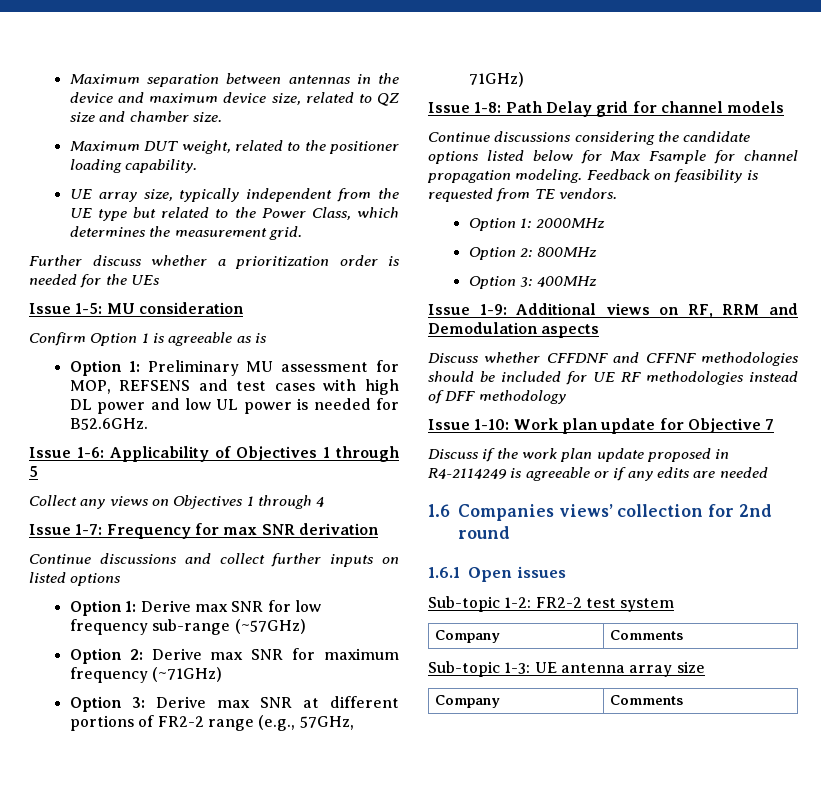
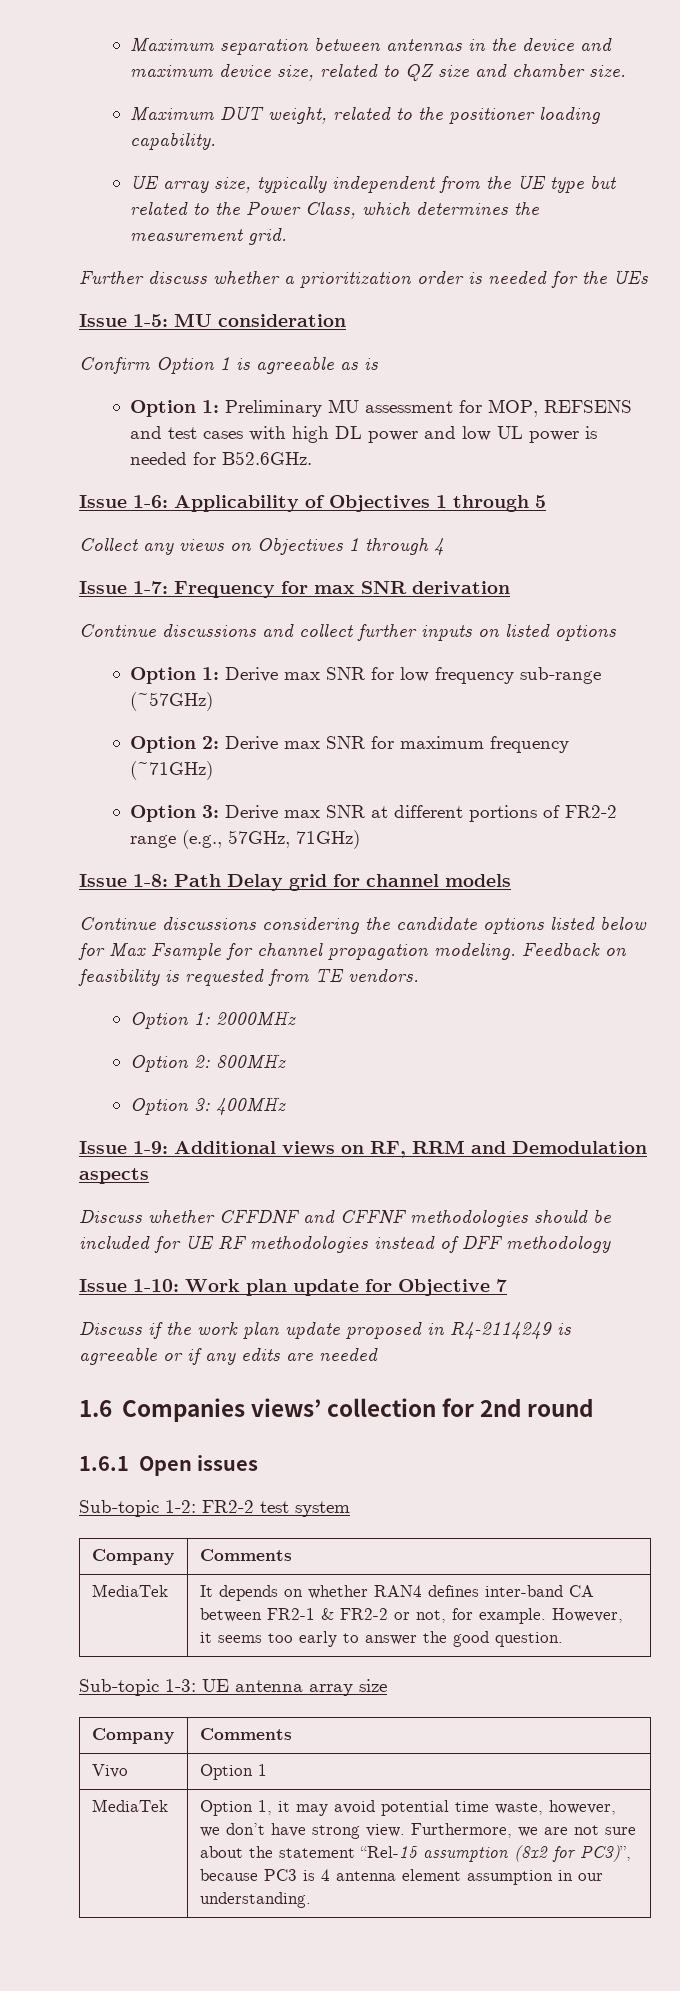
(683, 635) none -> [91,1584,168,1597] [199,1585,594,1601] [199,1608,623,1624] [199,1631,563,1647] // MediaTek | It depends on whether RAN4 defines inter-band CA between FR2-1 & FR2-2 or not, for example. However, it seems too early to answer the good question.
(683, 700) none -> [91,1764,128,1778] [199,1764,267,1780] [91,1799,168,1812] [199,1800,616,1816] [199,1823,636,1839] [199,1845,631,1862] [199,1869,603,1885] [199,1892,311,1908] // Vivo | Option 1 // MediaTek | Option 1, it may avoid potential time waste, however, we don’t have strong view. Furthermore, we are not sure about the statement “Rel-15 assumption (8x2 for PC3)”, because PC3 is 4 antenna element assumption in our understanding.

